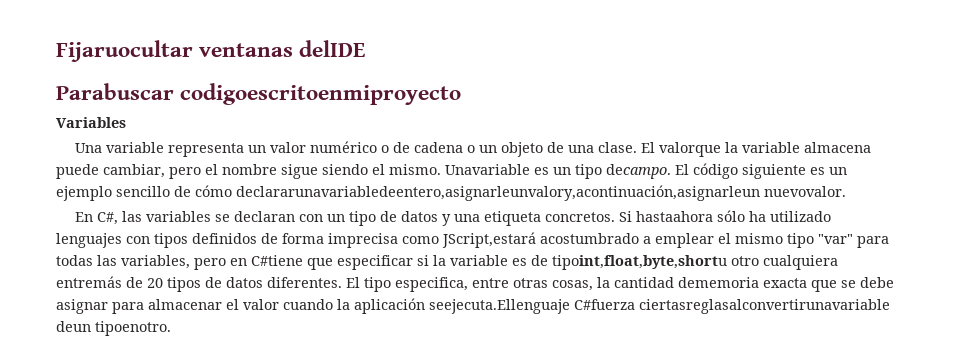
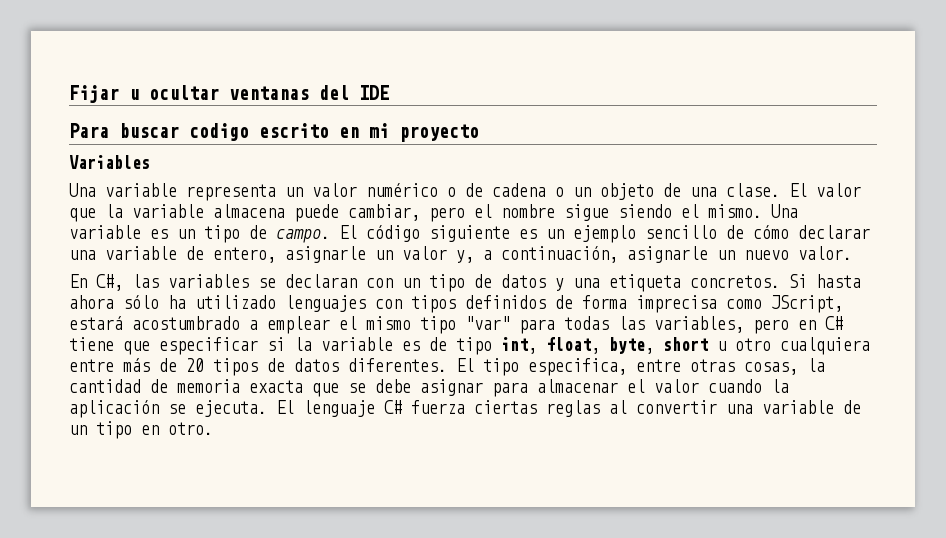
[56,40,366,62] [56,83,462,105] Fijaruocultar ventanas delIDE // Parabuscar codigoescritoenmiproyecto -> [69,85,389,103] [69,123,479,142] Fijar u ocultar ventanas del IDE // Para buscar codigo escrito en mi proyecto
[658,142,721,157] valorque -> [816,183,861,197] [69,208,96,222] valor que
[445,164,530,175] Unavariable -> [771,204,798,218] [69,225,141,239] Una variable
[606,164,671,179] decampo. -> [249,225,330,243] de campo.
[236,185,846,201] declararunavariabledeentero,asignarleunvalory,acontinuación,asignarleun nuevovalor. -> [798,225,870,239] [69,246,852,263] declarar una variable de entero, asignarle un valor y, a continuación, asignarle un nuevo valor.
[635,211,713,222] hastaahora -> [816,274,861,288] [69,295,114,309] hasta ahora
[442,232,536,248] JScript,estará -> [771,295,843,313] [69,316,123,330] JScript, estará
[251,255,303,266] C#tiene -> [825,316,843,330] [69,337,114,351] C# tiene
[552,255,838,270] [56,276,122,288] tipoint,float,byte,shortu otro cualquiera entremás -> [456,337,870,355] [69,358,150,372] tipo int, float, byte, short u otro cualquiera entre más
[678,277,759,288] dememoria -> [150,379,240,393] de memoria
[429,299,890,314] [56,321,171,336] seejecuta.Ellenguaje C#fuerza ciertasreglasalconvertirunavariable deun tipoenotro. -> [168,400,861,417] [69,421,213,439] se ejecuta. El lenguaje C# fuerza ciertas reglas al convertir una variable de un tipo en otro.

